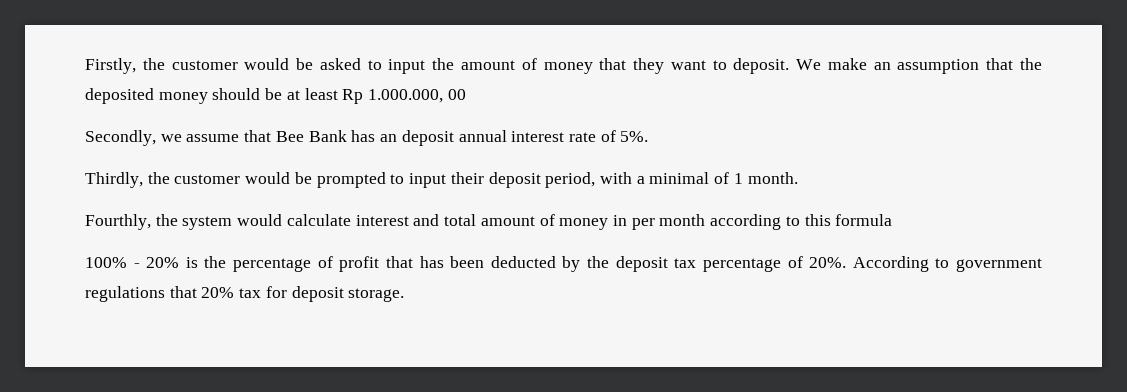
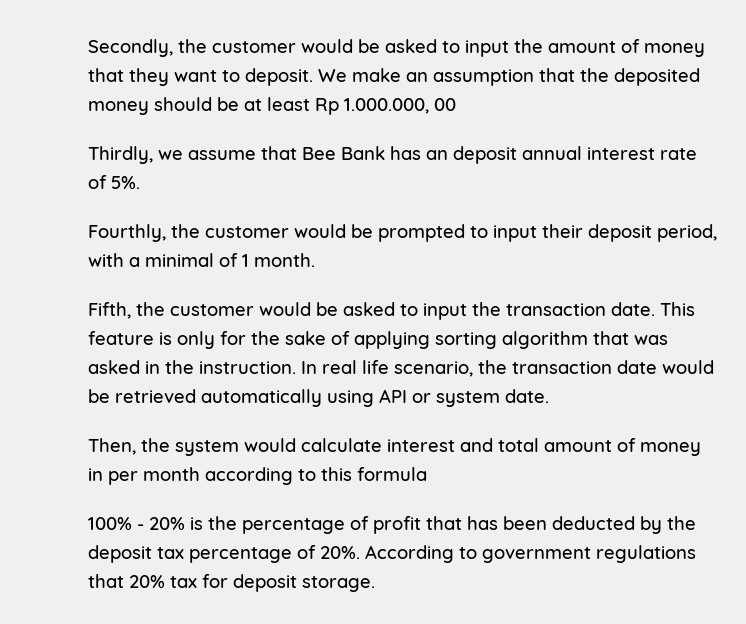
[85,58,136,74] Firstly, -> [88,39,173,57] Secondly,
[85,130,156,146] Secondly, -> [88,146,153,164] Thirdly,
[85,172,143,188] Thirdly, -> [88,224,166,242] Fourthly,
[85,214,151,230] Fourthly, -> [88,302,695,320] [88,331,668,349] [88,360,714,377] [88,389,549,407] [88,438,136,455] Fifth, the customer would be asked to input the transaction date. This feature is only for the sake of applying sorting algorithm that was asked in the instruction. In real life scenario, the transaction date would be retrieved automatically using API or system date. // Then,

